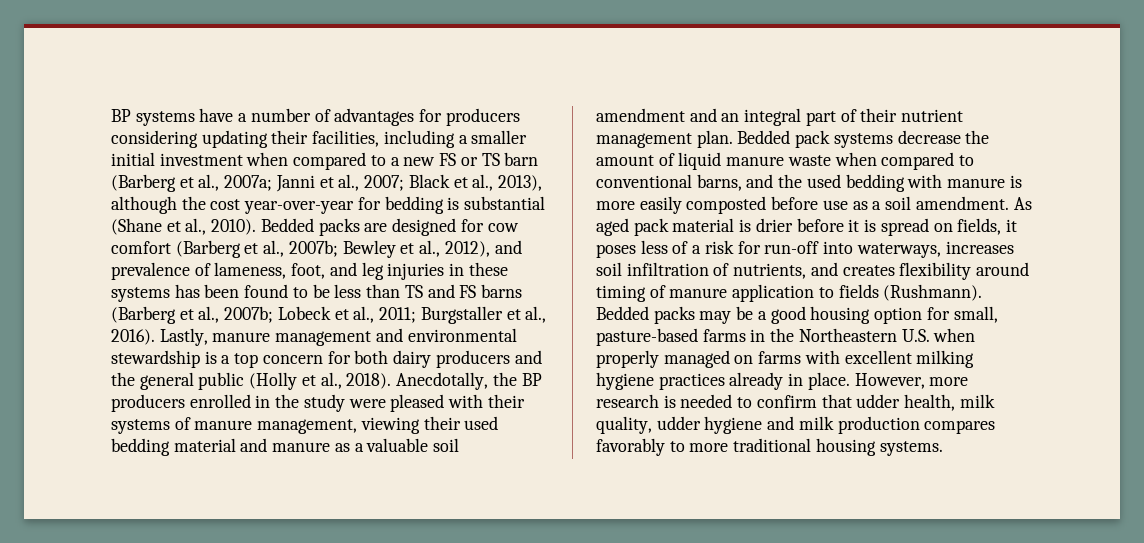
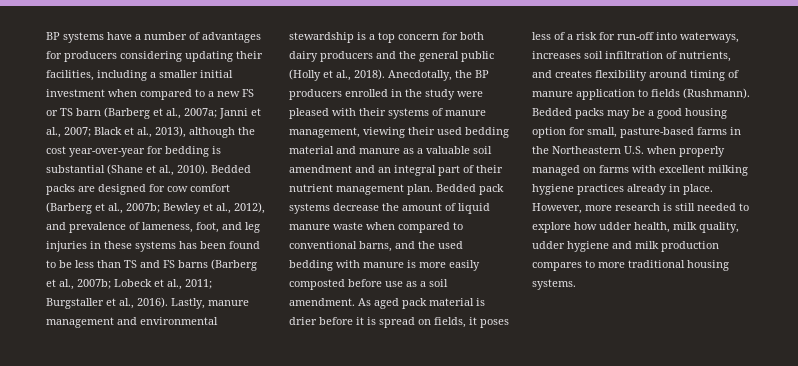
(676, 401) none -> [675,203,695,211] still
[756,394,852,408] confirm that -> [532,222,597,233] explore how
[596,438,665,456] favorably -> (582, 266) none

